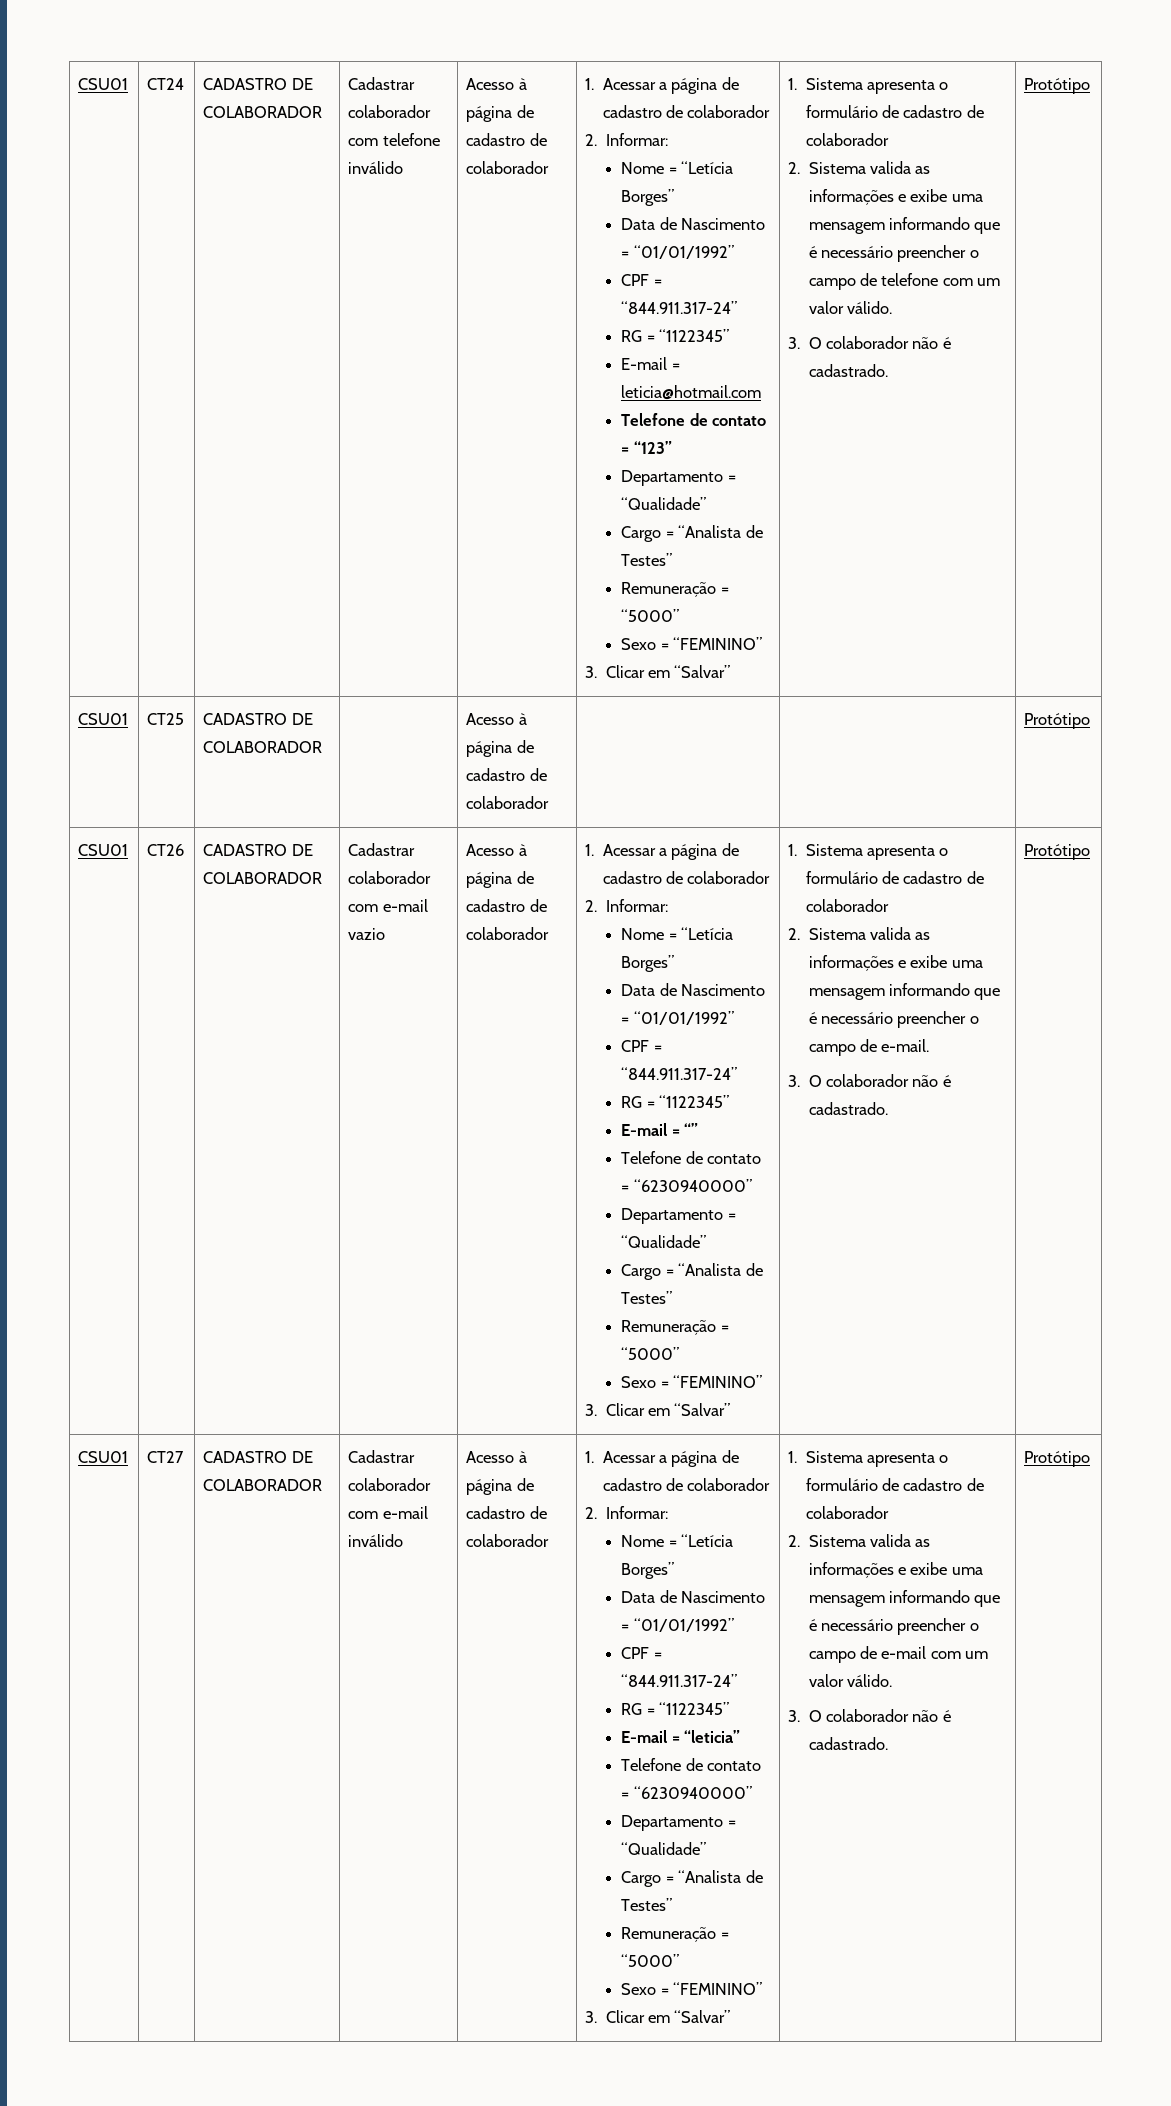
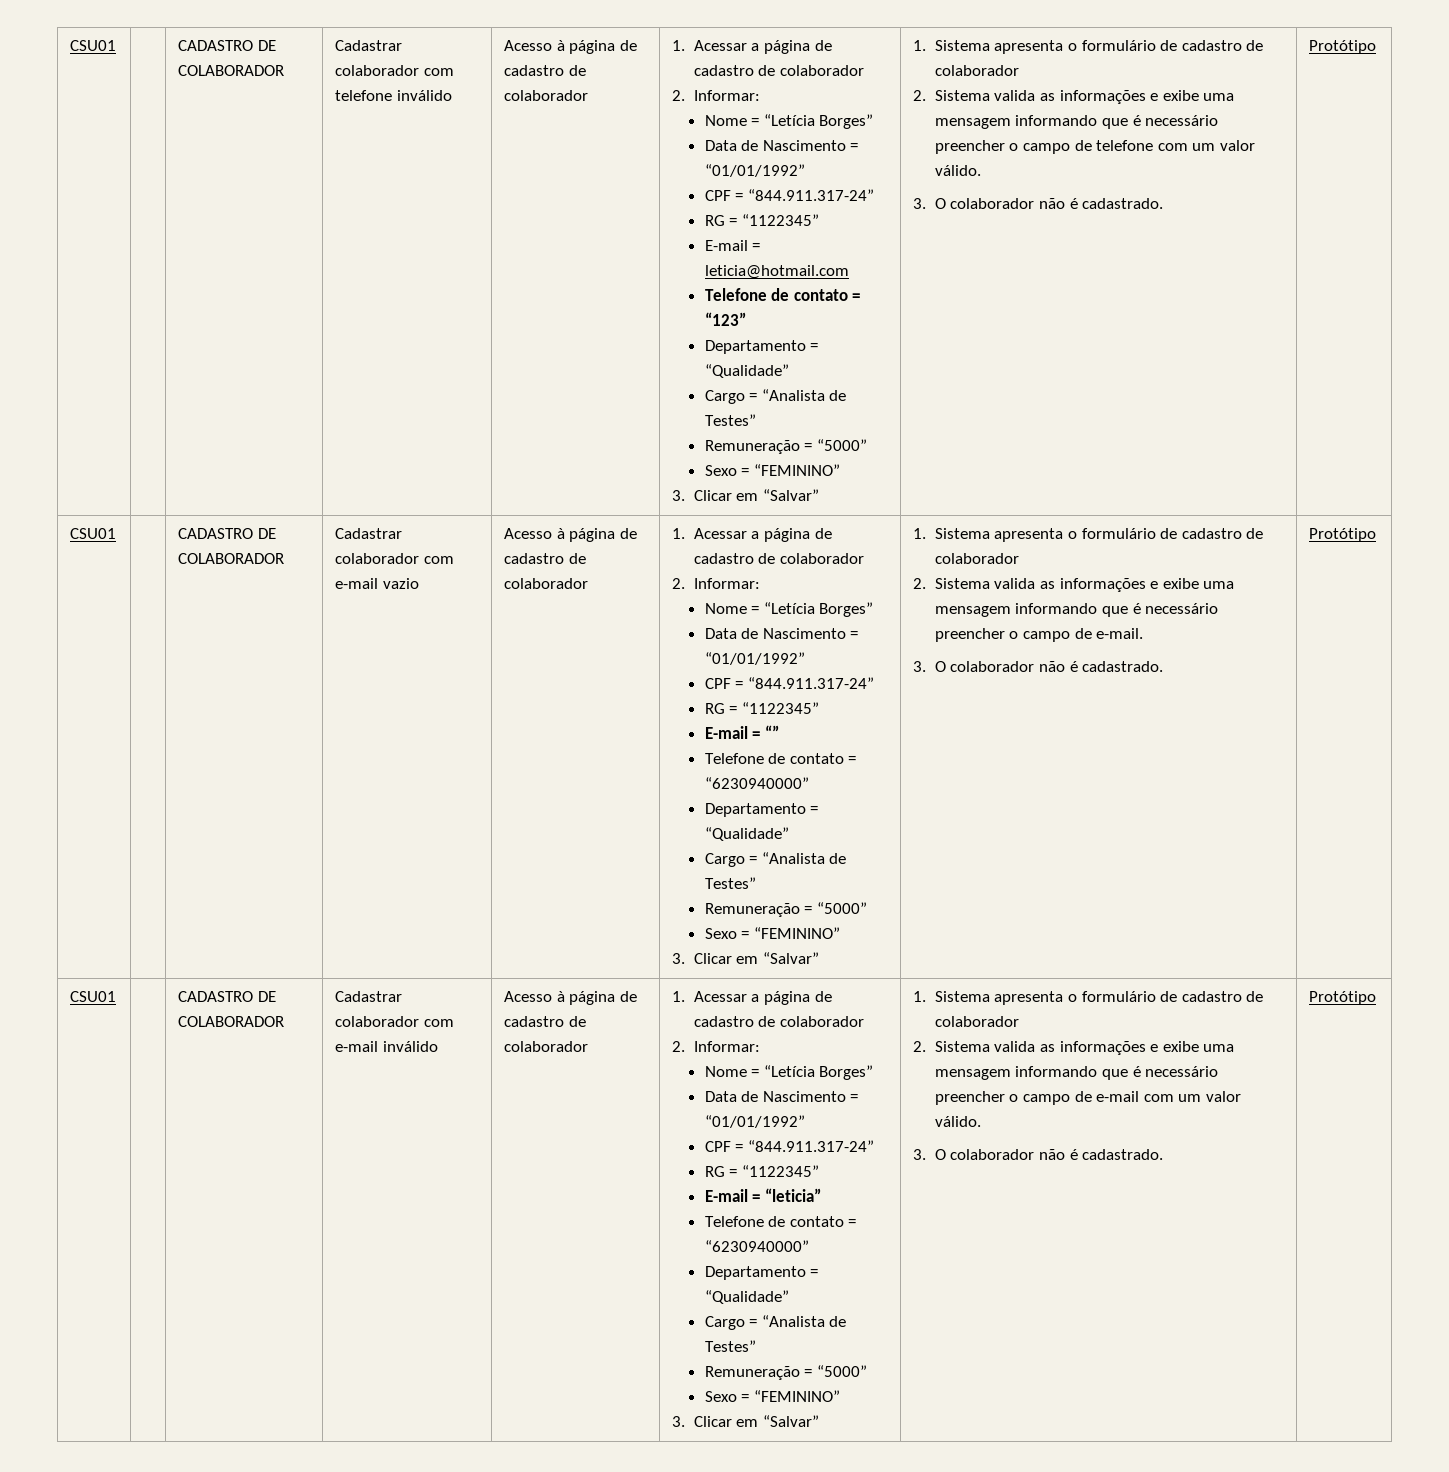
[78,78,129,90] [147,78,185,90] CSU01 | CT24 -> [70,40,117,51] CSU01 |
[147,713,185,725] [203,713,313,725] [203,741,323,753] [466,713,527,725] [466,740,534,757] [466,768,547,781] [466,796,550,809] [1024,713,1091,729] [78,844,129,856] [147,844,185,856] CT25 | CADASTRO DE COLABORADOR | | Acesso à página de cadastro de colaborador | | | Protótipo // CSU01 | CT26 -> (117, 533) none
[147,1451,185,1463] CT27 -> (117, 996) none

